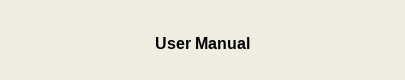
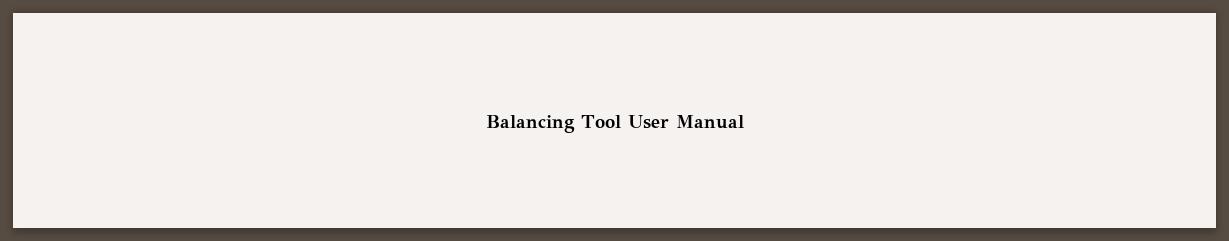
(154, 43) none -> [485,115,621,133] Balancing Tool

